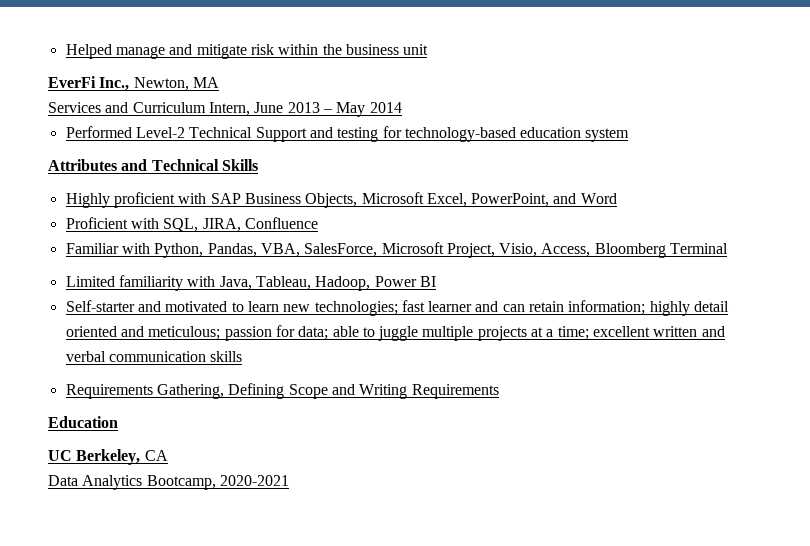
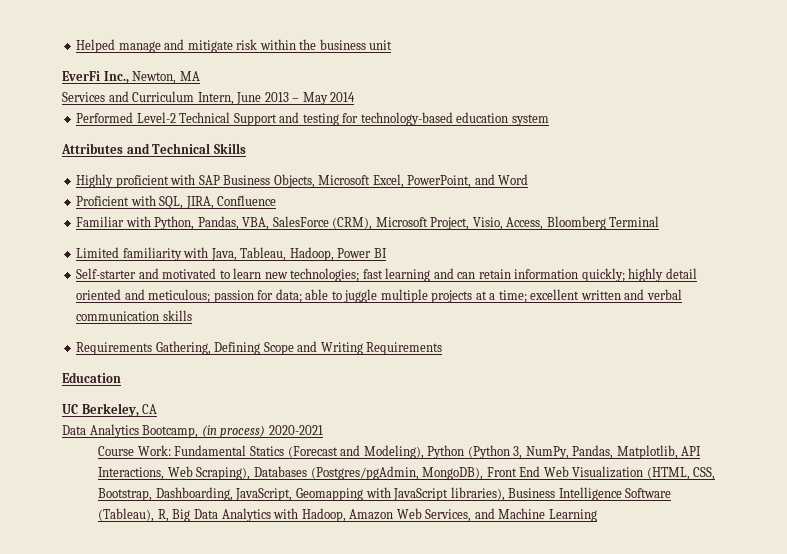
[304,243,378,257] SalesForce, -> [272,216,373,230] SalesForce (CRM),
[428,301,473,312] learner -> [385,268,431,282] learning
[568,300,646,315] information; -> [514,268,625,282] information quickly;
(216, 482) none -> [201,425,266,438] (in process)
(289, 480) none -> [98,445,702,459] [98,466,716,480] [98,487,672,501] [98,508,597,522] // Course Work: Fundamental Statics (Forecast and Modeling), Python (Python 3, NumPy, Pandas, Matplotlib, API Interactions, Web Scraping), Databases (Postgres/pgAdmin, MongoDB), Front End Web Visualization (HTML, CSS, Bootstrap, Dashboarding, JavaScript, Geomapping with JavaScript libraries), Business Intelligence Software (Tableau), R, Big Data Analytics with Hadoop, Amazon Web Services, and Machine Learning

